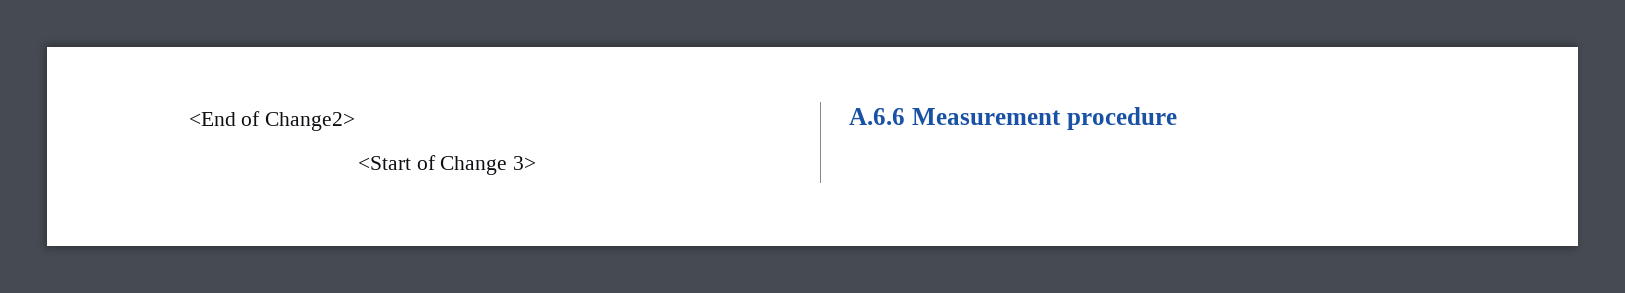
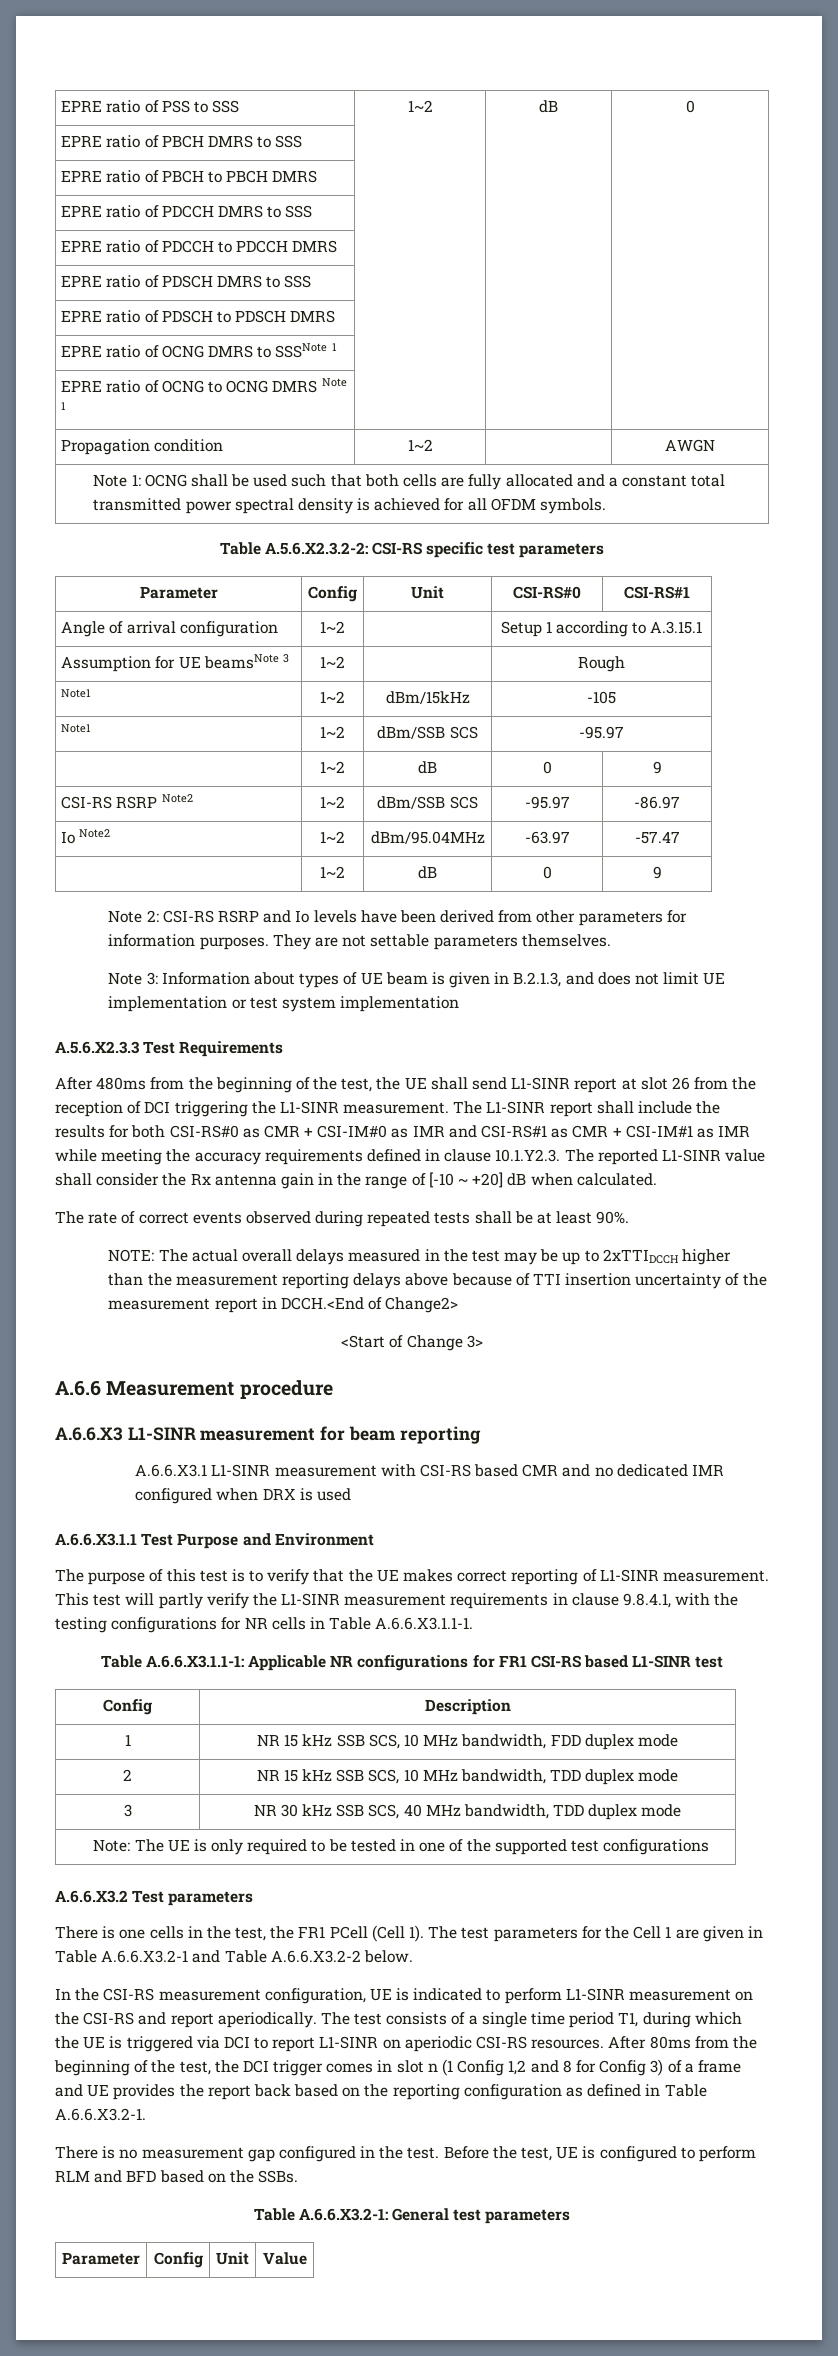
[188,112,236,126] <End -> [61,100,240,113] [407,100,433,112] [539,100,558,113] [685,100,695,113] [61,135,303,148] [61,170,318,183] [61,205,313,218] [61,240,338,253] [61,275,312,288] [61,310,336,323] [61,343,337,358] [61,378,347,393] [61,402,67,410] [61,439,224,455] [407,439,433,451] [665,439,716,452] [93,474,726,490] [93,498,607,514] [219,542,605,558] [139,586,218,599] [308,586,357,602] [411,586,444,599] [513,586,581,599] [624,586,690,599] [61,621,278,637] [320,621,345,633] [500,621,703,637] [61,654,290,672] [320,656,345,668] [578,656,626,672] [61,689,92,698] [320,691,345,703] [385,691,470,704] [587,691,617,704] [61,724,92,733] [320,726,345,738] [377,726,478,739] [579,726,625,739] [320,761,345,773] [418,761,437,774] [542,761,552,774] [652,761,662,774] [61,794,193,809] [320,796,345,808] [377,796,478,809] [524,796,570,809] [634,796,680,809] [61,829,111,844] [320,831,345,843] [370,831,485,844] [524,831,570,844] [634,831,680,844] [320,866,345,878] [418,866,437,879] [542,866,552,879] [652,866,662,879] [108,910,687,926] [108,934,611,950] [108,972,726,988] [108,996,460,1012] [55,1041,284,1057] [55,1077,757,1093] [55,1101,721,1117] [55,1125,751,1138] [55,1149,766,1165] [55,1172,657,1189] [55,1211,630,1227] [108,1249,732,1265] [108,1273,767,1289] [108,1297,365,1313] EPRE ratio of PSS to SSS | 1~2 | dB | 0 // EPRE ratio of PBCH DMRS to SSS | | | // EPRE ratio of PBCH to PBCH DMRS | | | // EPRE ratio of PDCCH DMRS to SSS | | | // EPRE ratio of PDCCH to PDCCH DMRS | | | // EPRE ratio of PDSCH DMRS to SSS | | | // EPRE ratio of PDSCH to PDSCH DMRS | | | // EPRE ratio of OCNG DMRS to SSSNote 1 | | | // EPRE ratio of OCNG to OCNG DMRS Note 1 | | | // Propagation condition | 1~2 | | AWGN // Note 1: OCNG shall be used such that both cells are fully allocated and a constant total transmitted power spectral density is achieved for all OFDM symbols. // Table A.5.6.X2.3.2-2: CSI-RS specific test parameters // Parameter | Config | Unit | CSI-RS#0 | CSI-RS#1 // Angle of arrival configuration | 1~2 | | Setup 1 according to A.3.15.1 // Assumption for UE beamsNote 3 | 1~2 | | Rough // Note1 | 1~2 | dBm/15kHz | -105 // Note1 | 1~2 | dBm/SSB SCS | -95.97 // | 1~2 | dB | 0 | 9 // CSI-RS RSRP Note2 | 1~2 | dBm/SSB SCS | -95.97 | -86.97 // Io Note2 | 1~2 | dBm/95.04MHz | -63.97 | -57.47 // | 1~2 | dB | 0 | 9 // Note 2: CSI-RS RSRP and Io levels have been derived from other parameters for information purposes. They are not settable parameters themselves. // Note 3: Information about types of UE beam is given in B.2.1.3, and does not limit UE implementation or test system implementation // A.5.6.X2.3.3 Test Requirements // After 480ms from the beginning of the test, the UE shall send L1-SINR report at slot 26 from the reception of DCI triggering the L1-SINR measurement. The L1-SINR report shall include the results for both CSI-RS#0 as CMR + CSI-IM#0 as IMR and CSI-RS#1 as CMR + CSI-IM#1 as IMR while meeting the accuracy requirements defined in clause 10.1.Y2.3. The reported L1-SINR value shall consider the Rx antenna gain in the range of [-10 ~ +20] dB when calculated. // The rate of correct events observed during repeated tests shall be at least 90%. // NOTE: The actual overall delays measured in the test may be up to 2xTTIDCCH higher than the measurement reporting delays above because of TTI insertion uncertainty of the measurement report in DCCH.<End
(1177, 118) none -> [55,1426,481,1444] [135,1464,725,1477] [135,1488,351,1504] [55,1533,374,1549] [55,1569,769,1585] [55,1593,739,1609] [55,1617,474,1633] [100,1655,724,1671] [103,1699,152,1715] [424,1699,511,1715] [124,1734,131,1746] [257,1734,678,1750] [123,1769,132,1781] [256,1769,679,1785] [123,1804,132,1817] [253,1804,682,1820] [93,1839,710,1855] [55,1890,254,1906] [55,1925,763,1942] [55,1950,413,1963] [55,1988,754,2004] [55,2012,742,2028] [55,2036,757,2052] [54,2059,741,2076] [55,2084,707,2100] [55,2108,146,2121] [55,2146,756,2162] [55,2170,299,2183] [253,2208,571,2224] [62,2252,140,2265] [153,2252,203,2268] [216,2252,249,2265] [262,2252,307,2265] // A.6.6.X3 L1-SINR measurement for beam reporting // A.6.6.X3.1 L1-SINR measurement with CSI-RS based CMR and no dedicated IMR configured when DRX is used // A.6.6.X3.1.1 Test Purpose and Environment // The purpose of this test is to verify that the UE makes correct reporting of L1-SINR measurement. This test will partly verify the L1-SINR measurement requirements in clause 9.8.4.1, with the testing configurations for NR cells in Table A.6.6.X3.1.1-1. // Table A.6.6.X3.1.1-1: Applicable NR configurations for FR1 CSI-RS based L1-SINR test // Config | Description // 1 | NR 15 kHz SSB SCS, 10 MHz bandwidth, FDD duplex mode // 2 | NR 15 kHz SSB SCS, 10 MHz bandwidth, TDD duplex mode // 3 | NR 30 kHz SSB SCS, 40 MHz bandwidth, TDD duplex mode // Note: The UE is only required to be tested in one of the supported test configurations // A.6.6.X3.2 Test parameters // There is one cells in the test, the FR1 PCell (Cell 1). The test parameters for the Cell 1 are given in Table A.6.6.X3.2-1 and Table A.6.6.X3.2-2 below. // In the CSI-RS measurement configuration, UE is indicated to perform L1-SINR measurement on the CSI-RS and report aperiodically. The test consists of a single time period T1, during which the UE is triggered via DCI to report L1-SINR on aperiodic CSI-RS resources. After 80ms from the beginning of the test, the DCI trigger comes in slot n (1 Config 1,2 and 8 for Config 3) of a frame and UE provides the report back based on the reporting configuration as defined in Table A.6.6.X3.2-1. // There is no measurement gap configured in the test. Before the test, UE is configured to perform RLM and BFD based on the SSBs. // Table A.6.6.X3.2-1: General test parameters // Parameter | Config | Unit | Value

